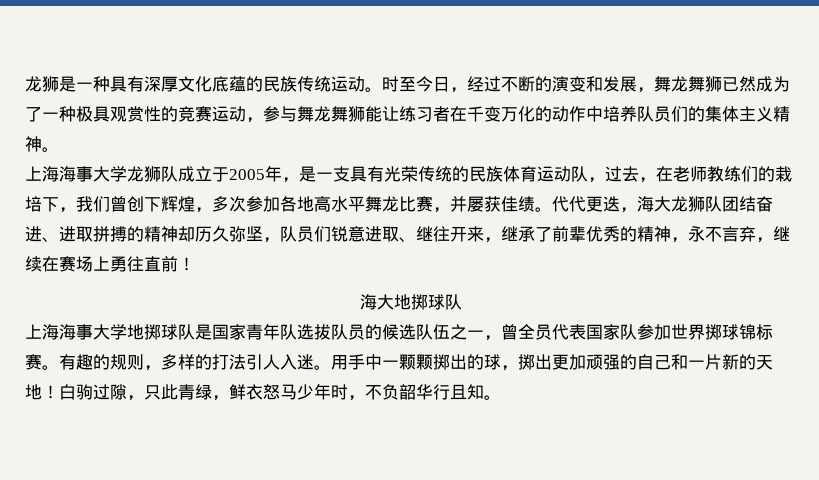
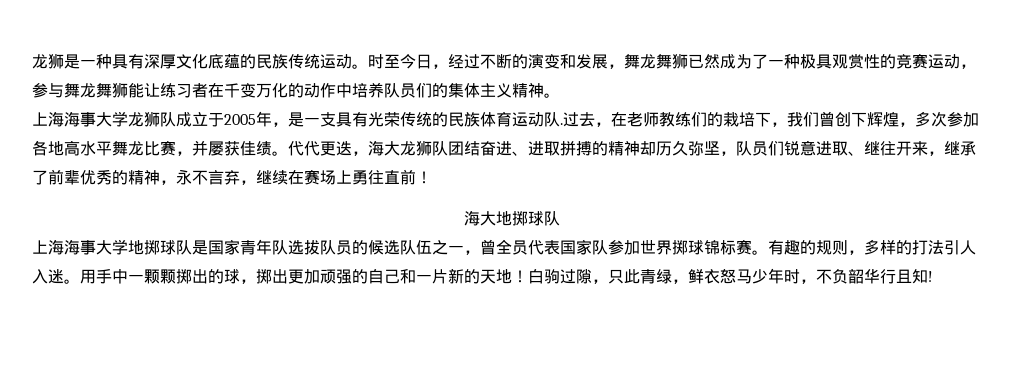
[588,177,605,183] ， -> [560,123,563,125] .
[484,395,501,400] 。 -> [928,271,933,282] !

